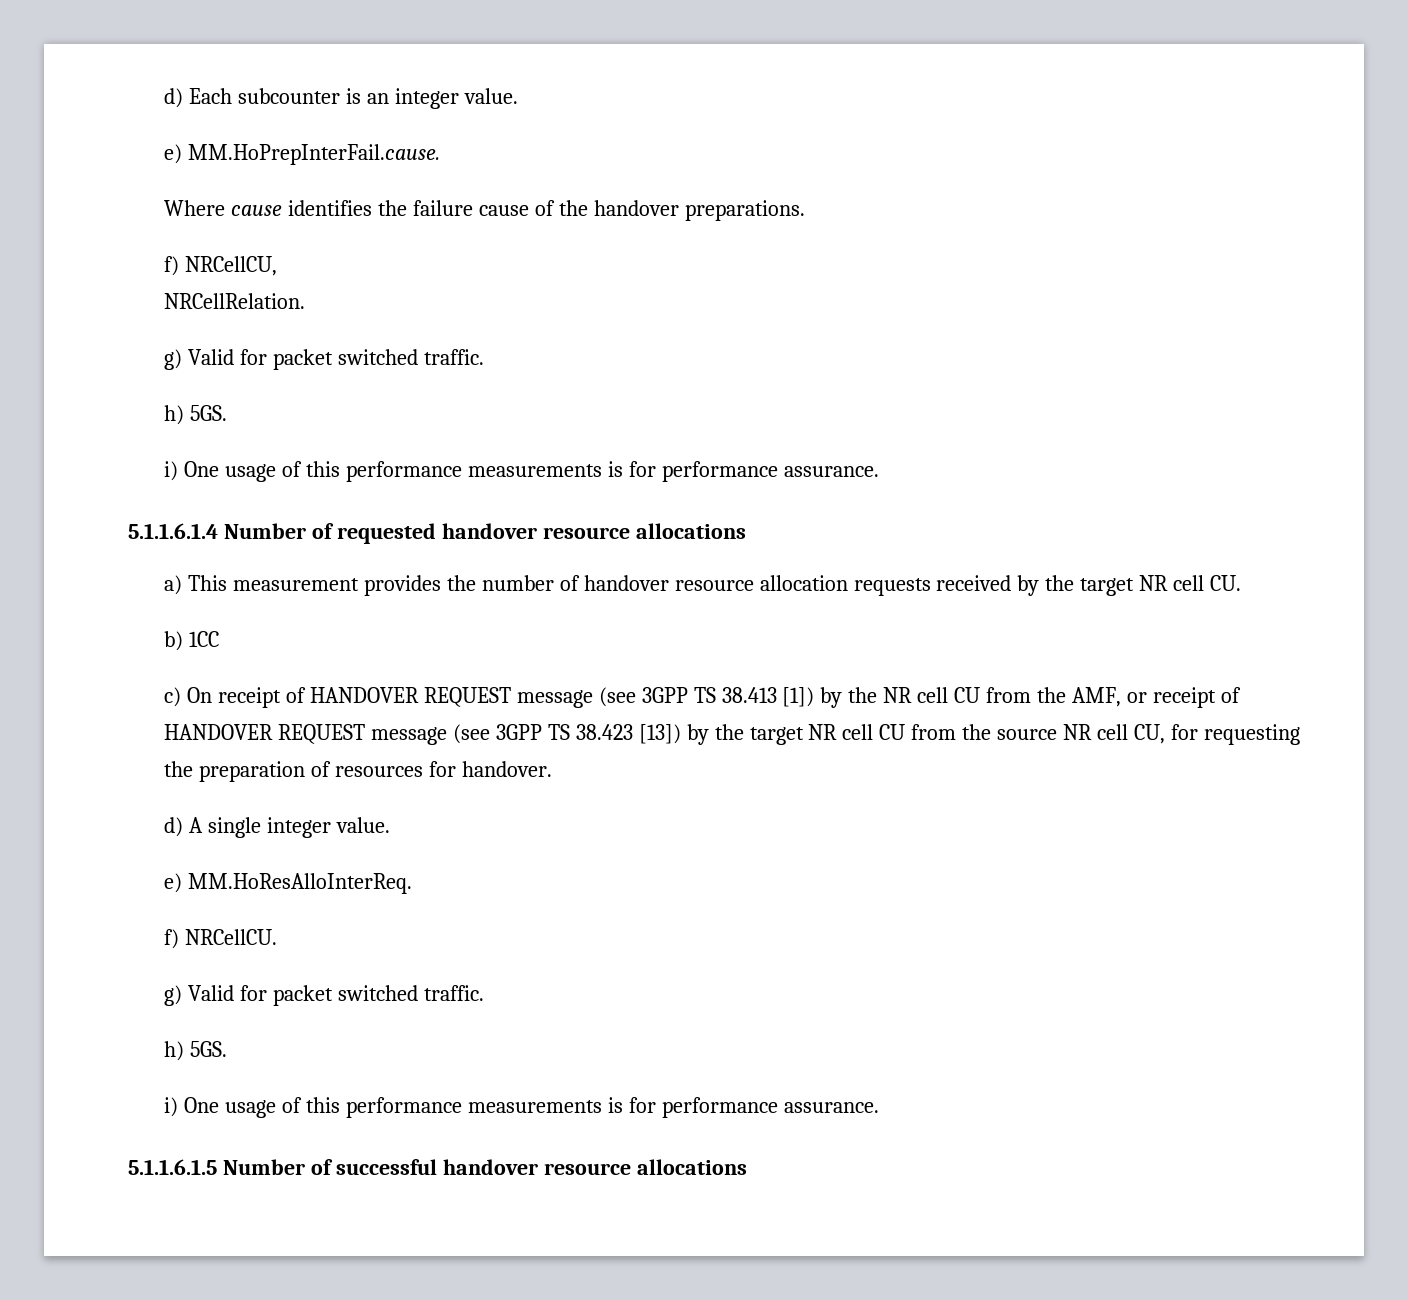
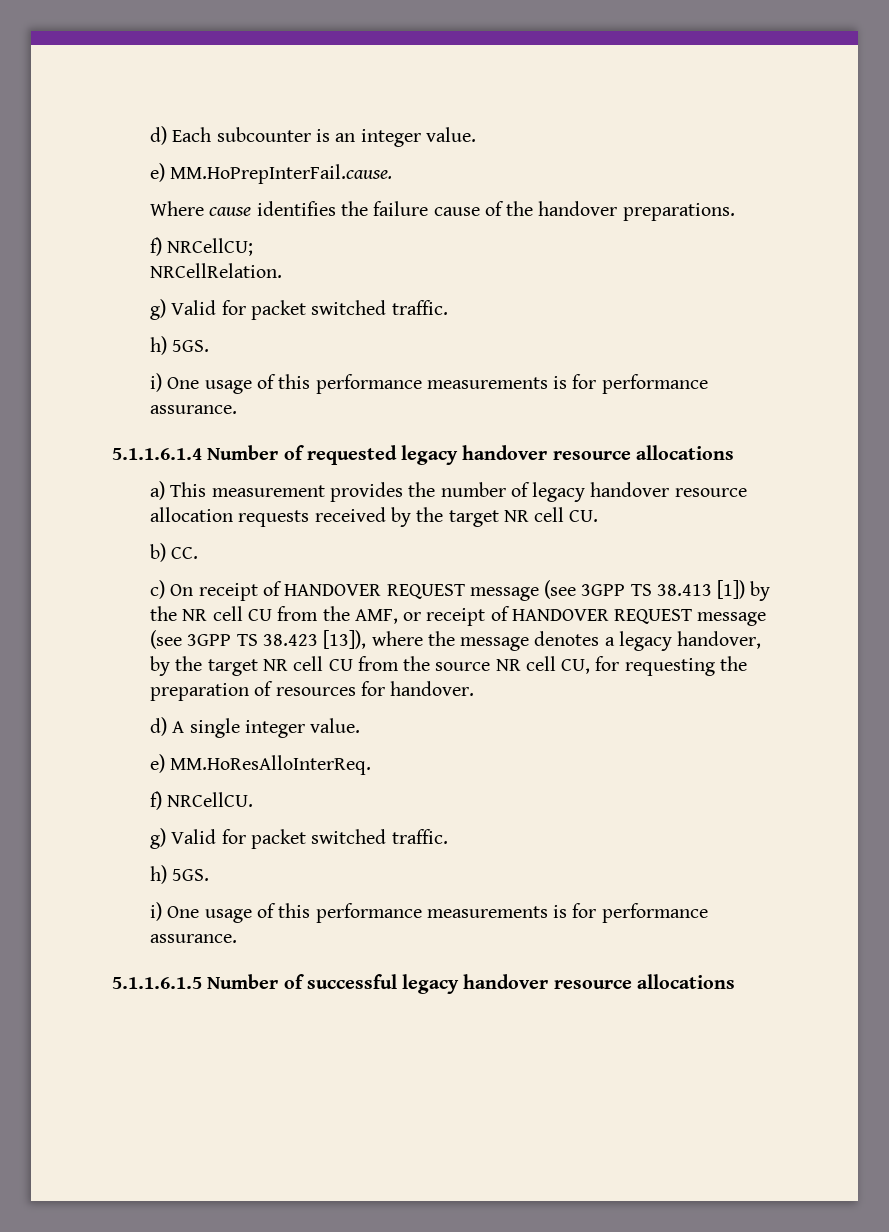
[185,256,278,276] NRCellCU, -> [167,238,254,256] NRCellCU;
(436, 533) none -> [401,445,459,465] legacy
(580, 583) none -> [532,482,586,502] legacy
[189,631,220,647] 1CC -> [171,547,199,559] CC.
[638,724,681,744] [13]) -> [323,630,762,651] [13]), where the message denotes a legacy handover,
(437, 1167) none -> [402,974,460,994] legacy

